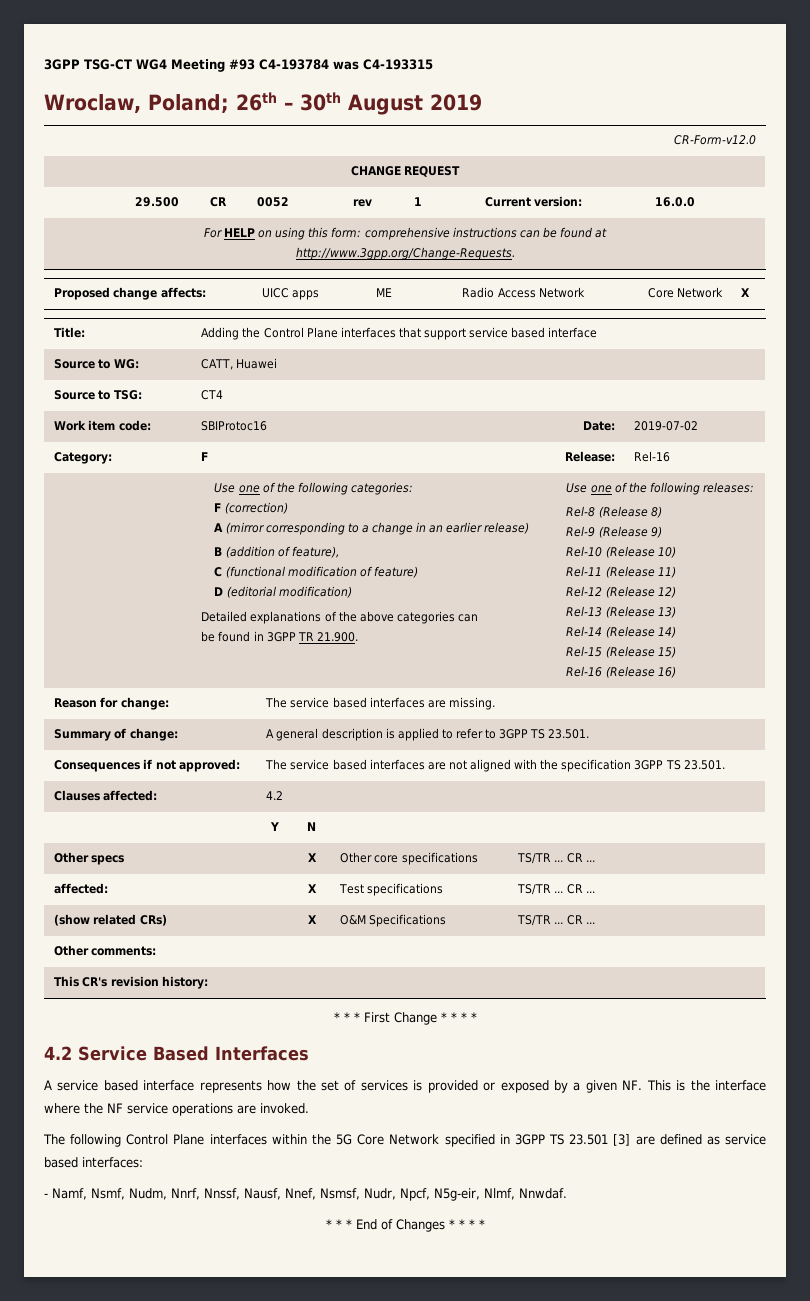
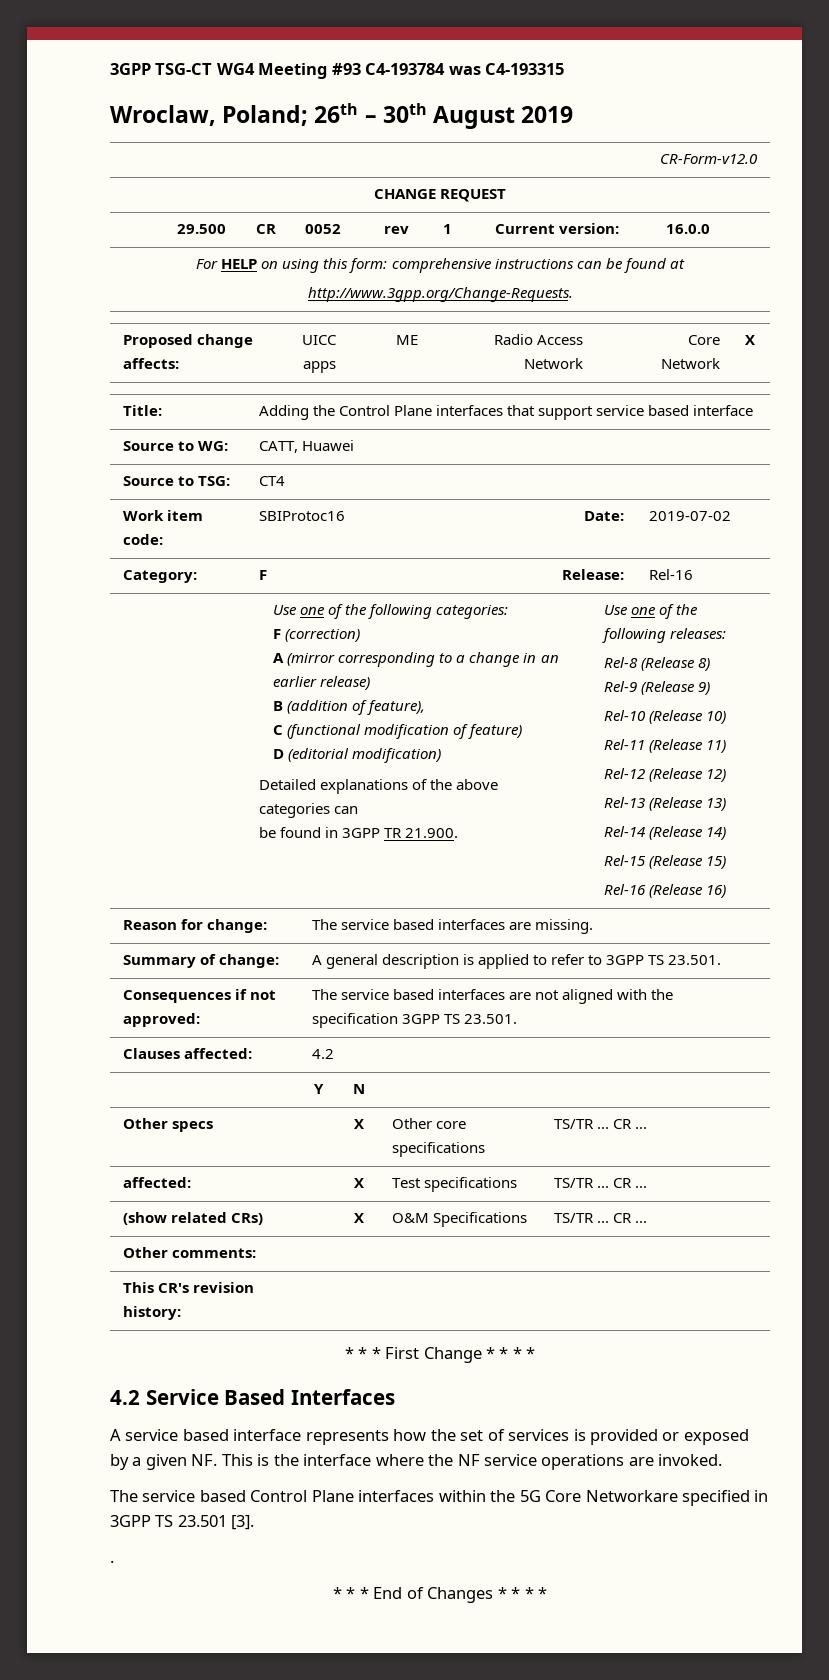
[70,1134,122,1147] following -> [142,1490,246,1502] service based
[389,1134,440,1145] Network -> [585,1490,678,1502] Networkare
[613,1134,766,1146] [44,1157,143,1168] [44,1188,567,1201] [3] are defined as service based interfaces: // - Namf, Nsmf, Nudm, Nnrf, Nnssf, Nausf, Nnef, Nsmsf, Nudr, Npcf, N5g-eir, Nlmf, Nnwdaf. -> [231,1515,255,1530] [110,1560,114,1563] [3]. // .

